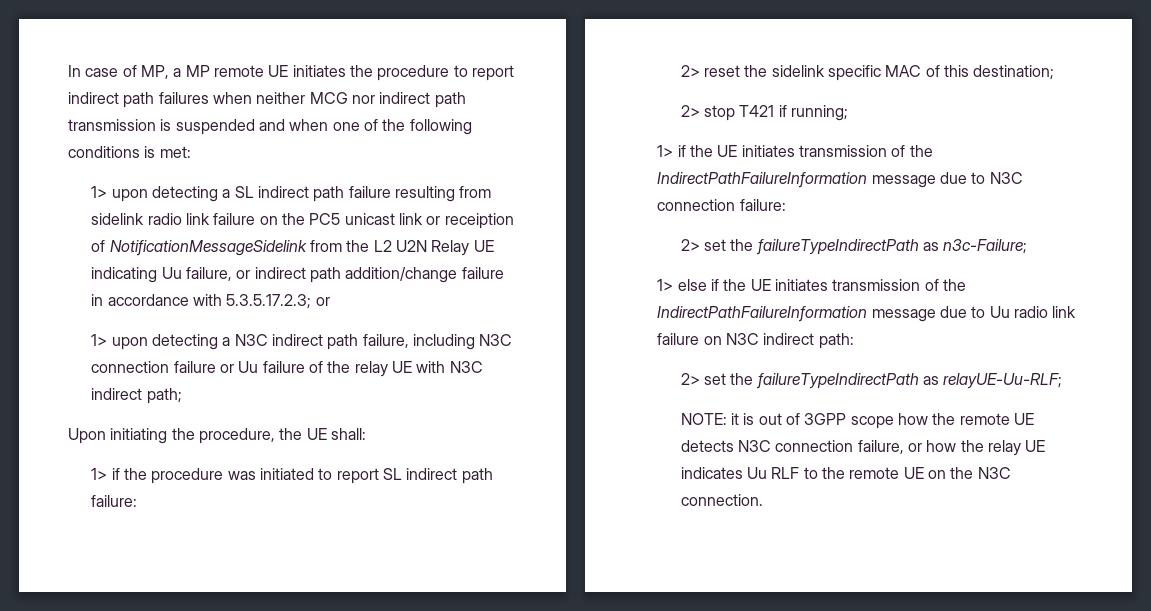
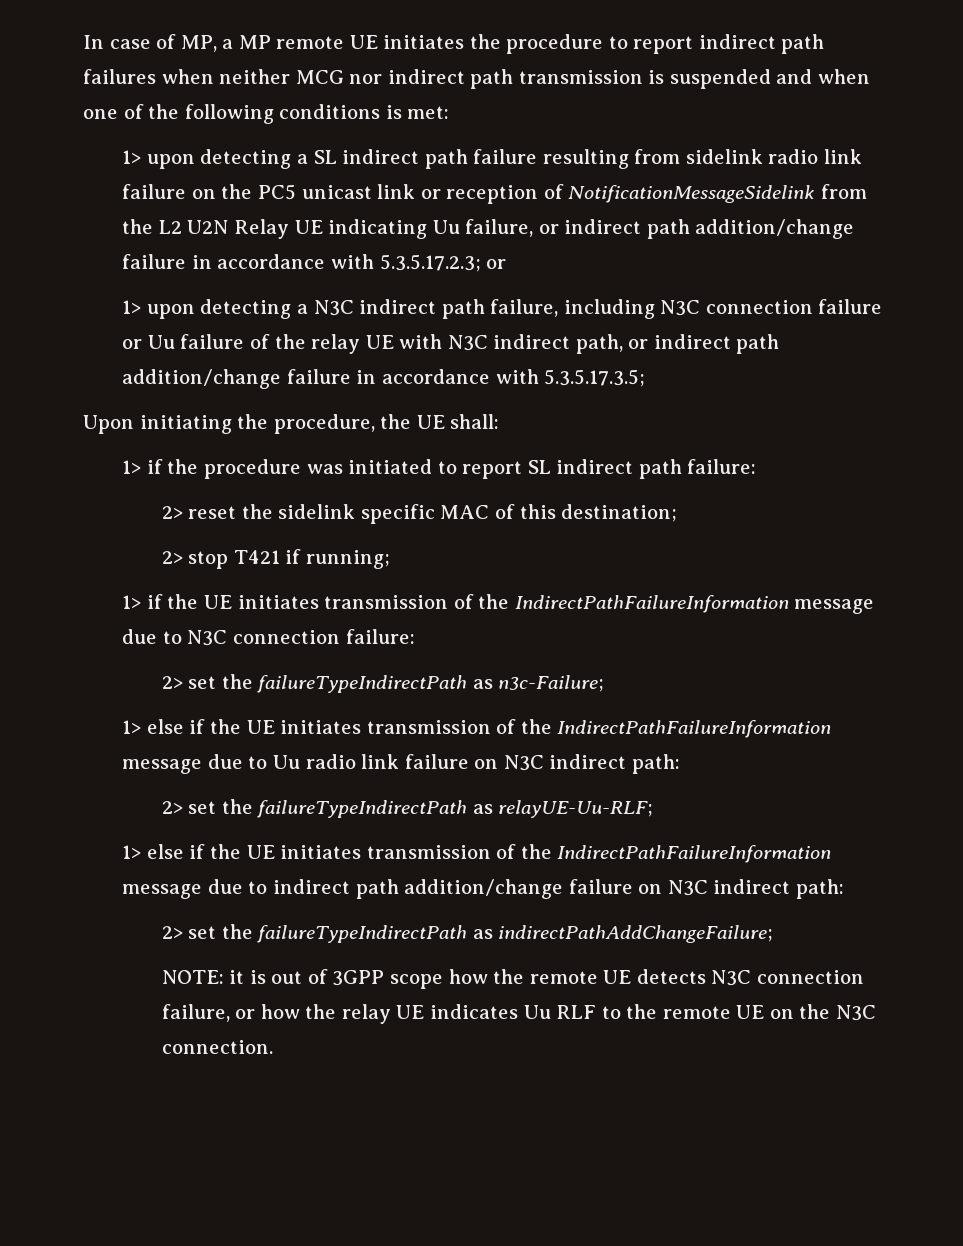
[444,213,514,229] receiption -> [446,185,539,204] reception
[146,388,182,404] path; -> [575,334,780,354] [122,369,646,389] path, or indirect path addition/change failure in accordance with 5.3.5.17.3.5;
(1063, 381) none -> [122,844,832,863] [122,879,844,899] [161,924,774,943] // 1> else if the UE initiates transmission of the IndirectPathFailureInformation message due to indirect path addition/change failure on N3C indirect path: // 2> set the failureTypeIndirectPath as indirectPathAddChangeFailure;

